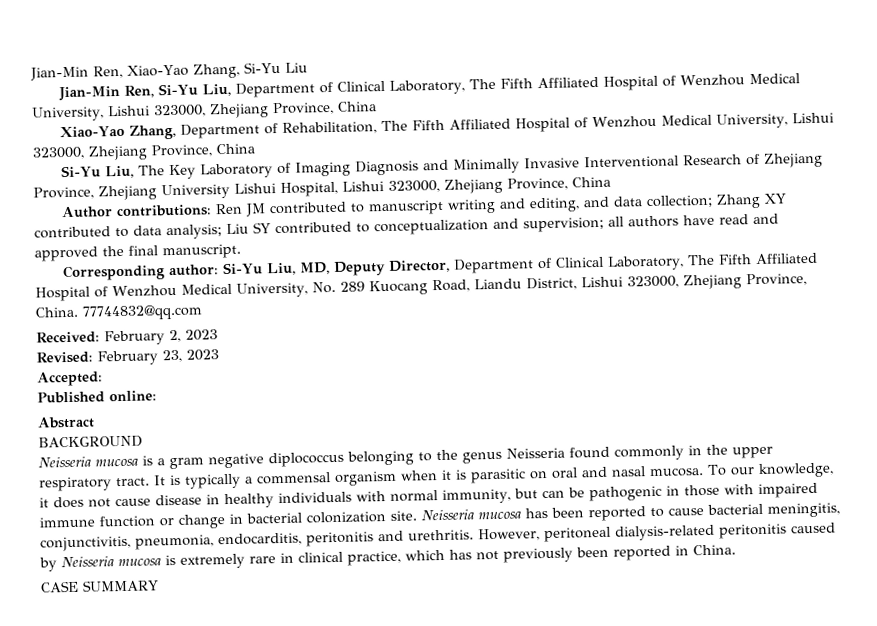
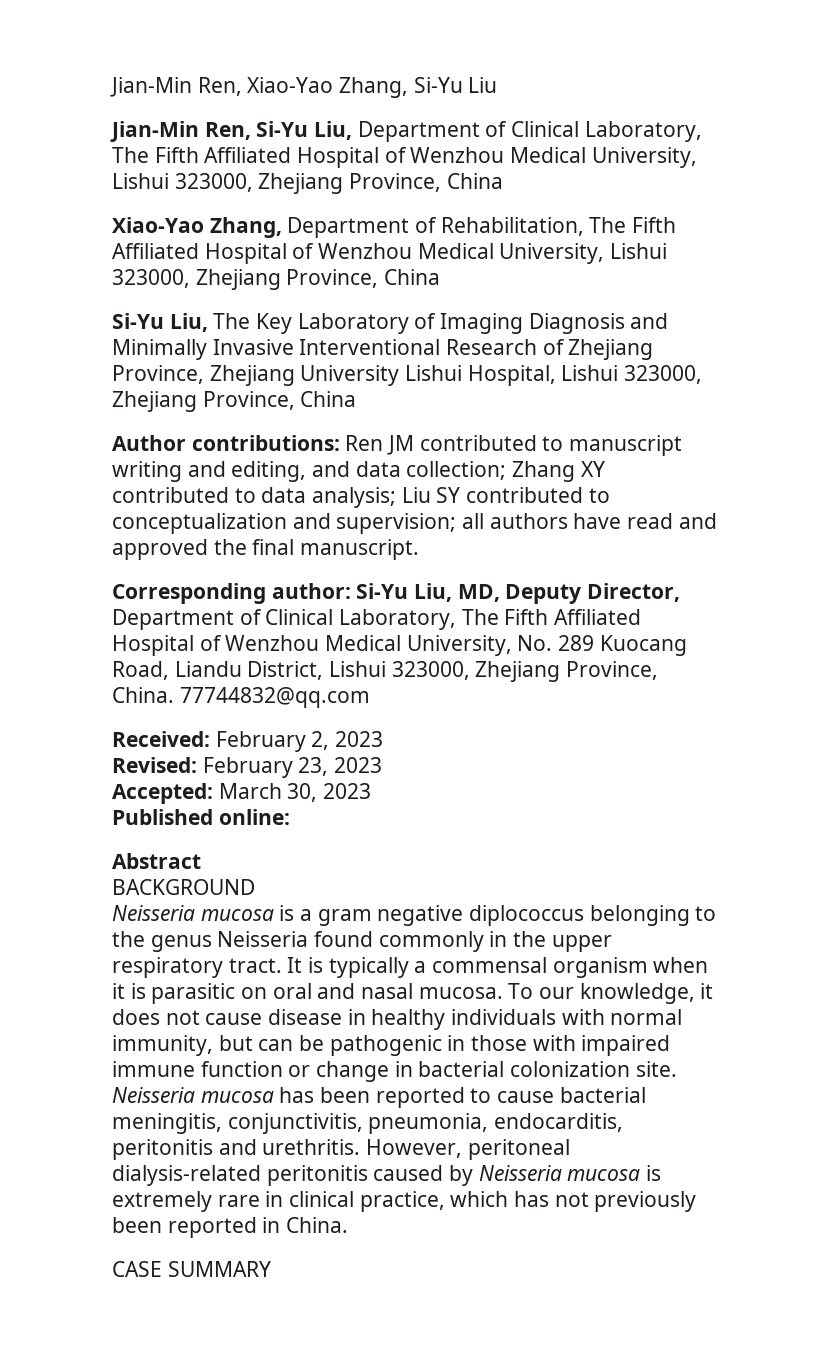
(103, 379) none -> [218,783,372,802] March 30, 2023

